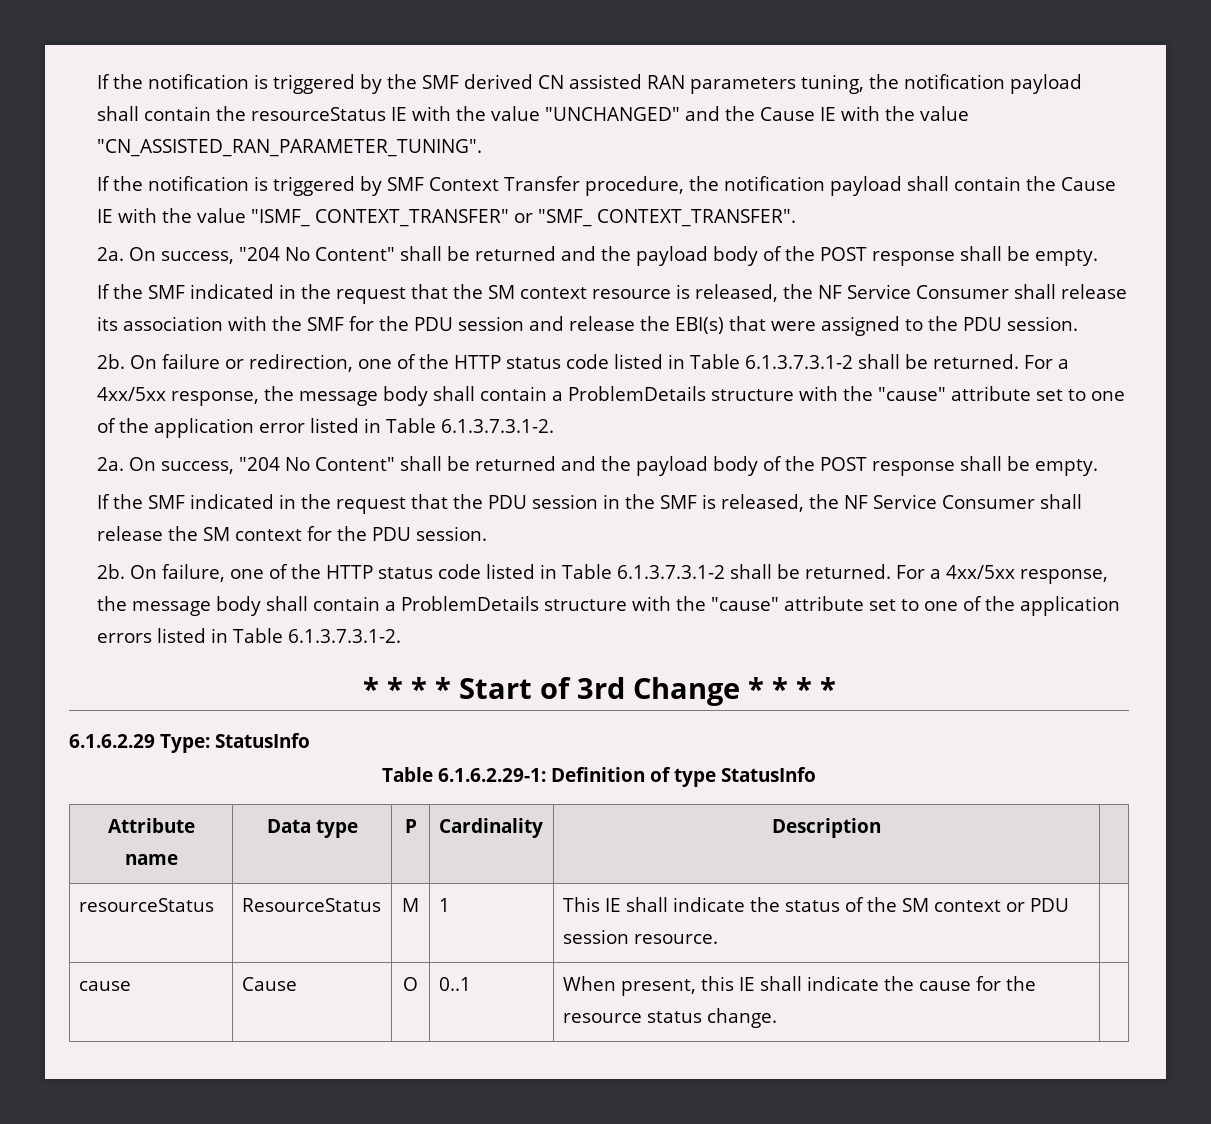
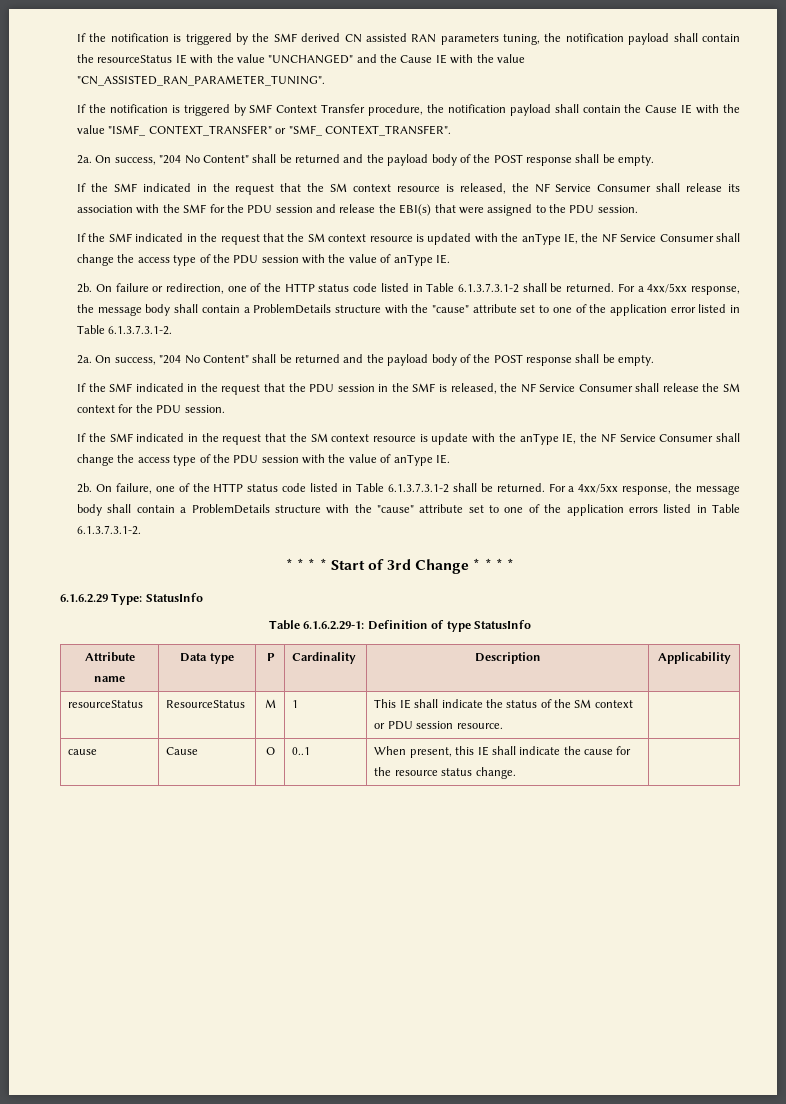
(1079, 323) none -> [77,233,740,245] [77,254,450,266] // If the SMF indicated in the request that the SM context resource is updated with the anType IE, the NF Service Consumer shall change the access type of the PDU session with the value of anType IE.
(488, 533) none -> [77,433,740,445] [77,454,450,466] // If the SMF indicated in the request that the SM context resource is update with the anType IE, the NF Service Consumer shall change the access type of the PDU session with the value of anType IE.
(881, 828) none -> [657,652,731,664] Applicability

